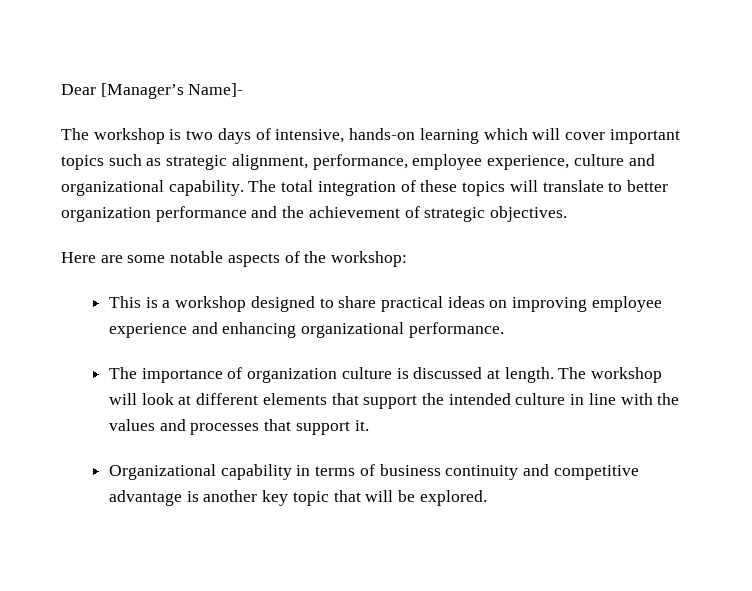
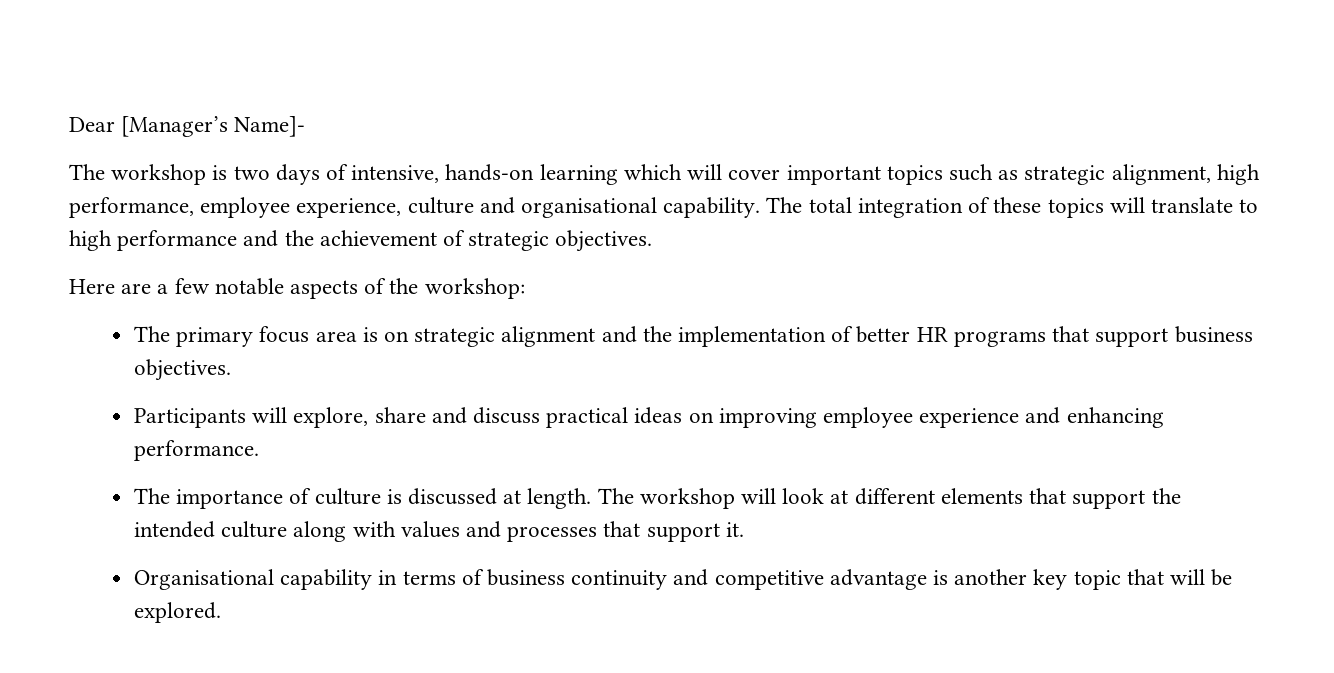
(308, 162) none -> [1216,164,1260,185] high
[61,180,164,196] organizational -> [521,197,658,218] organisational
[626,180,668,192] [61,207,151,222] better organization -> [69,230,112,251] high
[127,255,166,263] some -> [157,278,210,294] a few
[108,296,377,312] This is a workshop designed to share -> [133,326,1253,347] [133,359,231,381] [133,407,540,428] The primary focus area is on strategic alignment and the implementation of better HR programs that support business objectives. // Participants will explore, share and discuss
[301,322,405,338] organizational -> (1164, 417) none
[247,368,338,383] organization -> (312, 496) none
[570,393,680,405] in line with the -> [293,521,396,542] along with
[108,464,216,480] Organizational -> [133,569,274,590] Organisational

